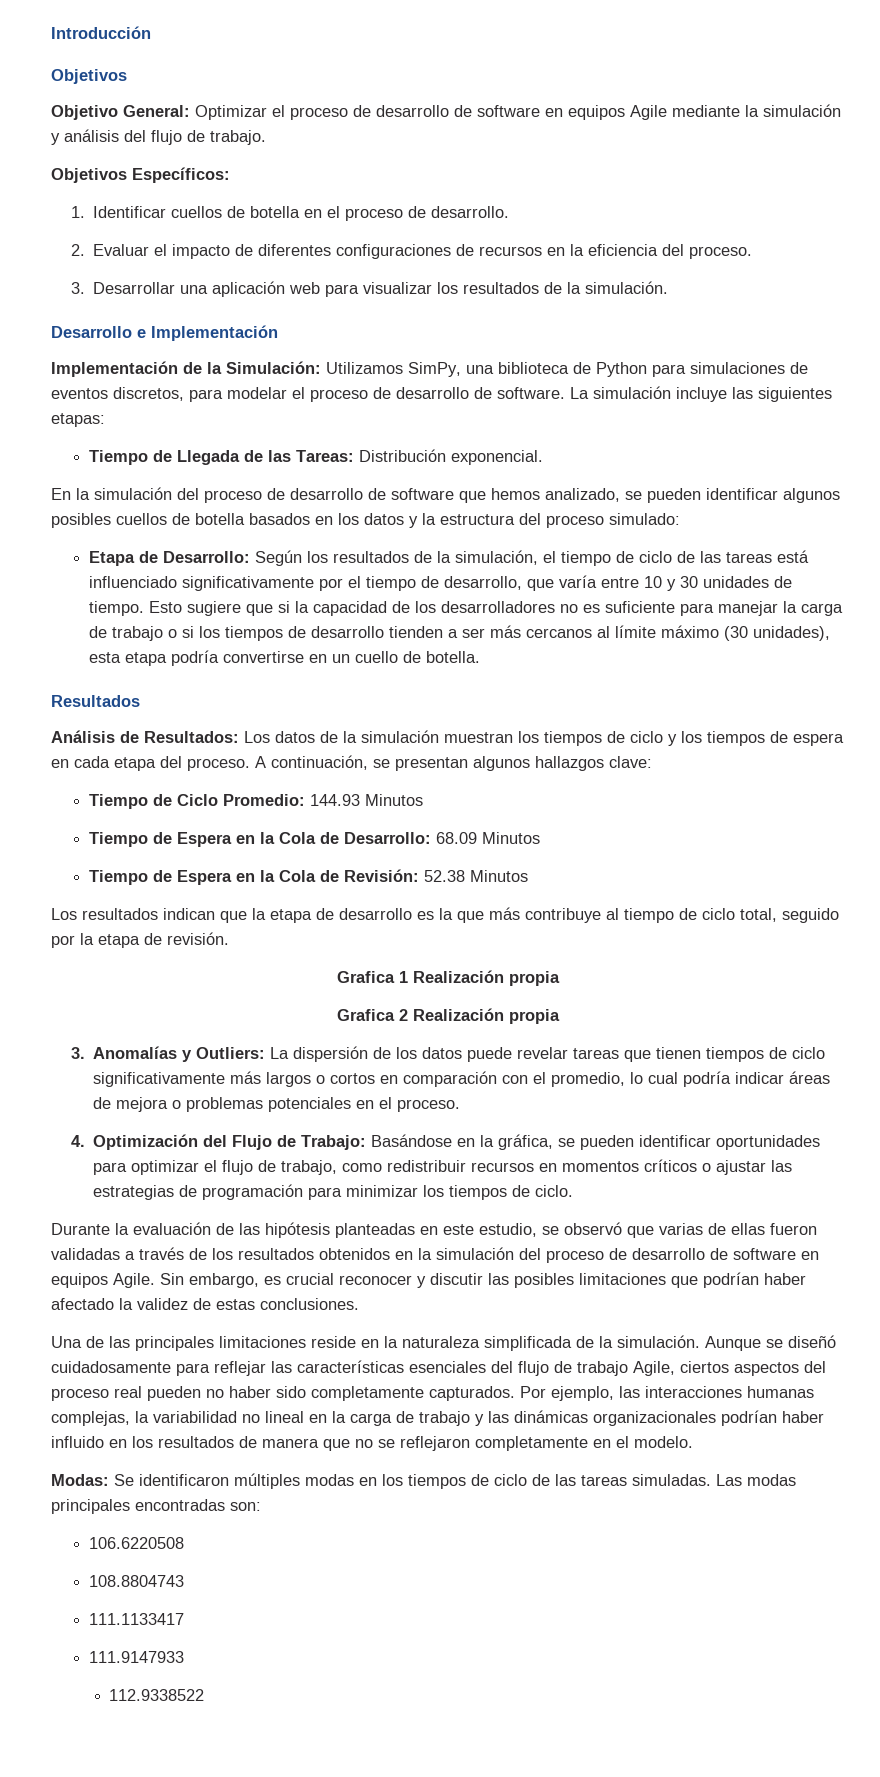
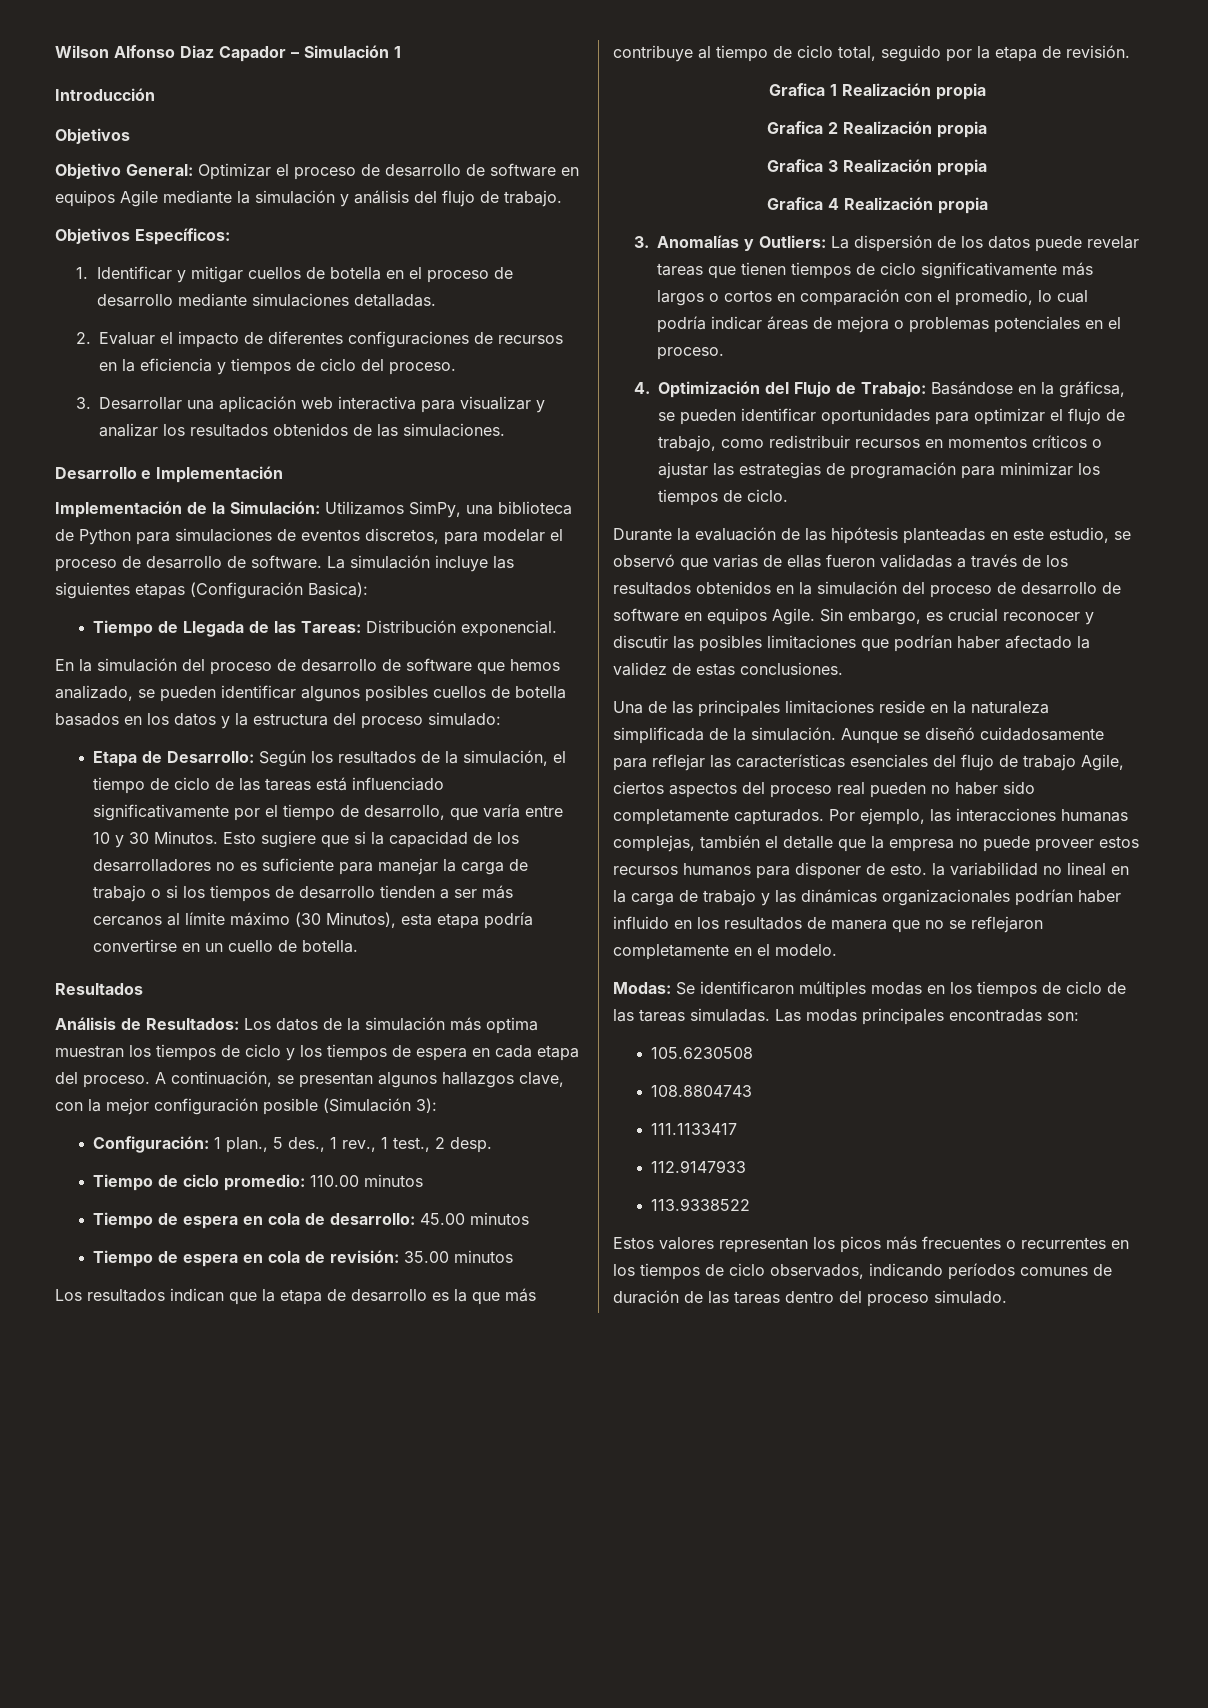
(51, 32) none -> [55,45,401,62] Wilson Alfonso Diaz Capador – Simulación 1 //
(167, 212) none -> [176,266,243,283] y mitigar
[431,206,510,218] desarrollo. -> [96,293,436,307] desarrollo mediante simulaciones detalladas.
(659, 250) none -> [216,358,356,375] y tiempos de ciclo
(321, 288) none -> [337,396,416,410] interactiva
[437,281,669,294] los resultados de la simulación. -> [535,400,545,413] [98,423,505,437] y analizar los resultados obtenidos de las simulaciones.
[51,413,105,427] etapas: -> [135,582,368,599] etapas (Configuración Basica):
[703,576,793,588] [89,601,145,616] unidades de tiempo. -> [154,831,219,844] Minutos.
[753,626,831,641] unidades), -> [326,912,397,928] Minutos),
(439, 736) none -> [450,1017,538,1034] más optima
[609,756,652,768] [89,794,424,809] [89,832,541,847] [89,869,529,885] clave: // Tiempo de Ciclo Promedio: 144.93 Minutos // Tiempo de Espera en la Cola de Desarrollo: 68.09 Minutos // Tiempo de Espera en la Cola de Revisión: 52.38 Minutos -> [519,1072,564,1087] [55,1098,437,1115] [93,1136,493,1153] [93,1174,424,1191] [93,1212,530,1229] [93,1250,514,1267] clave, con la mejor configuración posible (Simulación 3): // Configuración: 1 plan., 5 des., 1 rev., 1 test., 2 desp. // Tiempo de ciclo promedio: 110.00 minutos // Tiempo de espera en cola de desarrollo: 45.00 minutos // Tiempo de espera en cola de revisión: 35.00 minutos
(560, 1016) none -> [767,159,987,176] [766,197,988,214] // Grafica 3 Realización propia // Grafica 4 Realización propia
[498,1134,554,1150] gráfica, -> [1058,381,1125,398] gráficsa,
(130, 1418) none -> [700,835,1139,852] [613,862,927,879] también el detalle que la empresa no puede proveer estos recursos humanos para disponer de esto.
[89,1537,185,1549] 106.6220508 -> [651,1047,754,1059] 105.6230508
[89,1651,185,1663] [109,1689,205,1701] 111.9147933 // 112.9338522 -> [651,1160,747,1173] [651,1198,751,1211] [613,1236,1129,1253] [613,1263,1112,1280] [613,1290,1007,1307] 112.9147933 // 113.9338522 // Estos valores representan los picos más frecuentes o recurrentes en los tiempos de ciclo observados, indicando períodos comunes de duración de las tareas dentro del proceso simulado.

